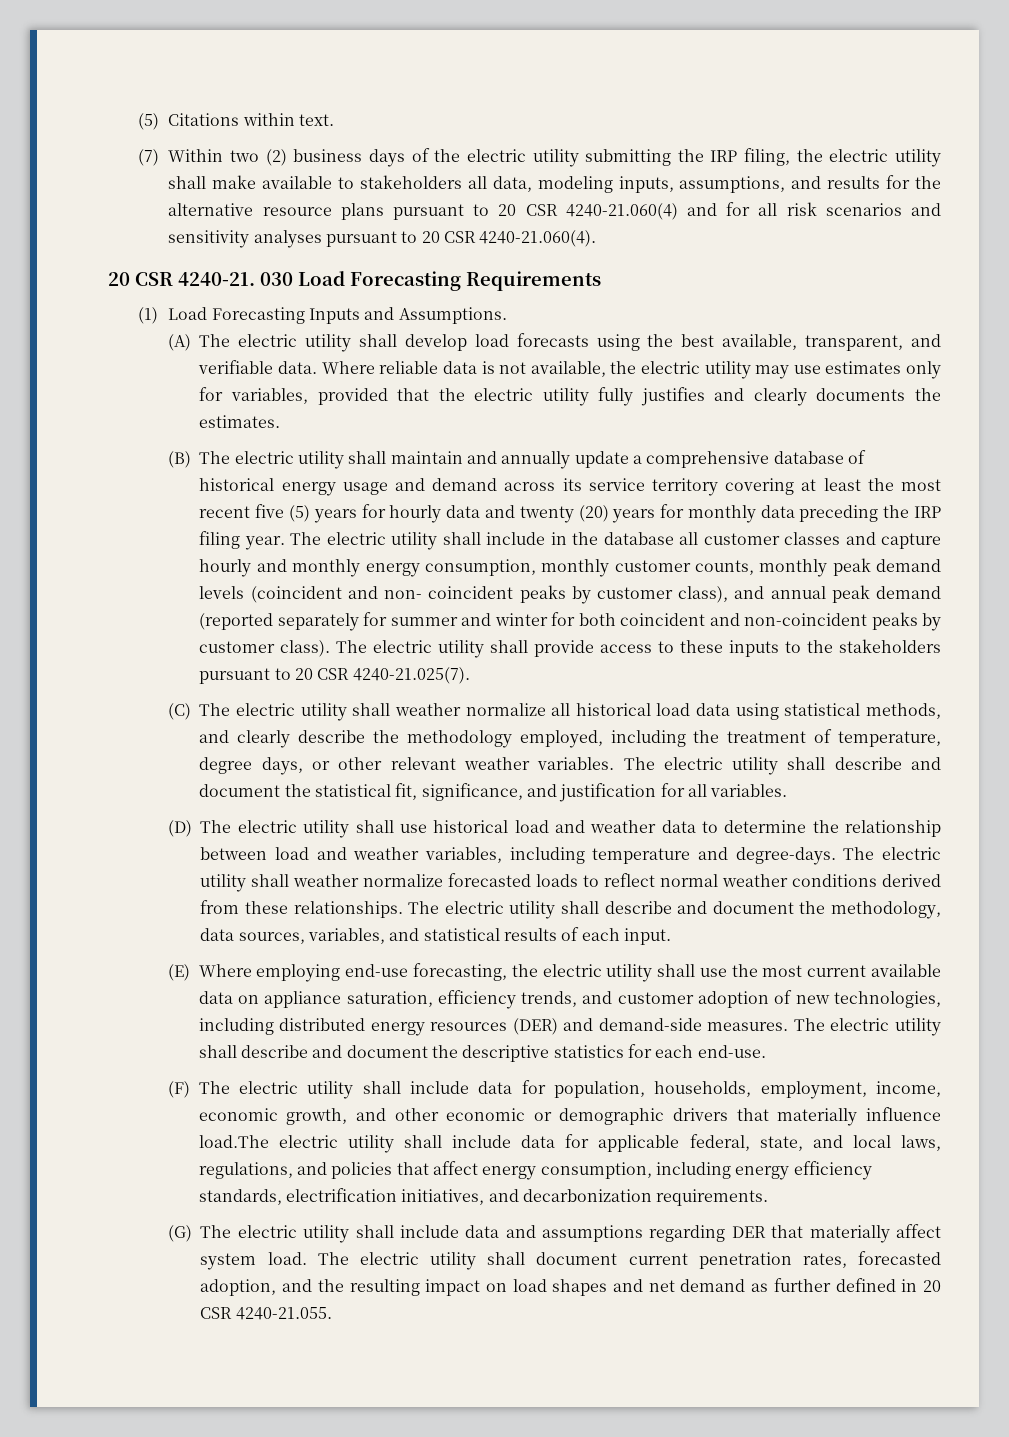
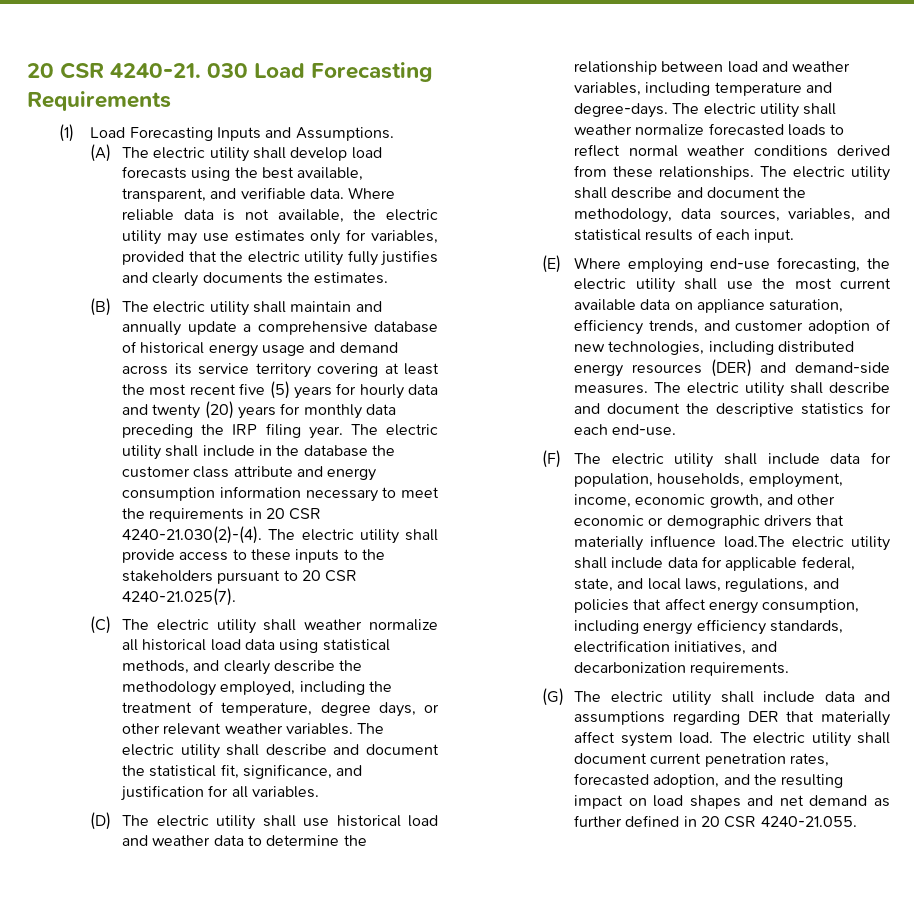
[138,113,335,130] [138,148,941,167] [168,175,941,193] [168,202,942,220] [168,230,597,248] (5) Citations within text. // (7) Within two (2) business days of the electric utility submitting the IRP filing, the electric utility shall make available to stakeholders all data, modeling inputs, assumptions, and results for the alternative resource plans pursuant to 20 CSR 4240-21.060(4) and for all risk scenarios and sensitivity analyses pursuant to 20 CSR 4240-21.060(4). // -> (27, 70) none
[679,532,941,549] [199,558,942,577] [199,585,942,604] [199,612,942,631] [199,640,331,657] all customer classes and capture hourly and monthly energy consumption, monthly customer counts, monthly peak demand levels (coincident and non- coincident peaks by customer class), and annual peak demand (reported separately for summer and winter for both coincident and non-coincident peaks by customer class). -> [371,445,395,456] [122,466,377,481] [122,486,440,502] [122,508,322,522] [122,526,263,544] the customer class attribute and energy consumption information necessary to meet the requirements in 20 CSR 4240-21.030(2)-(4).

